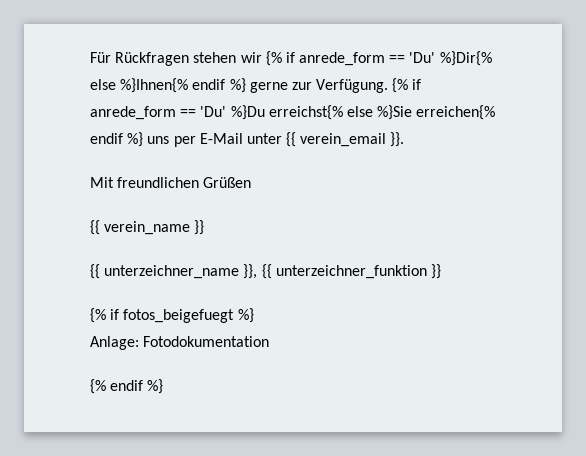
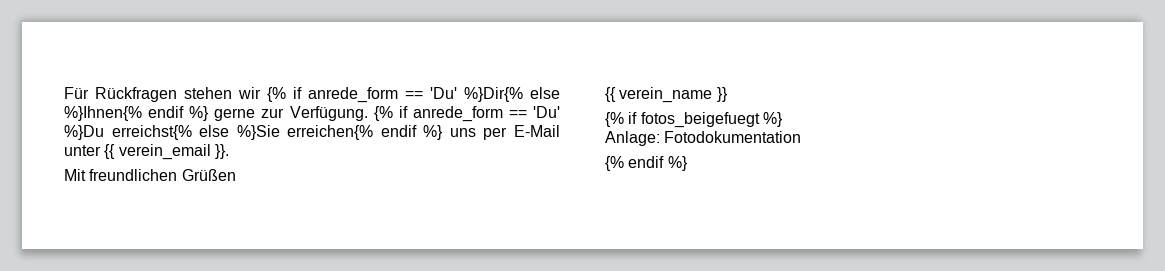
[90,264,441,279] // {{ unterzeichner_name }}, {{ unterzeichner_funktion }} -> (728, 94) none

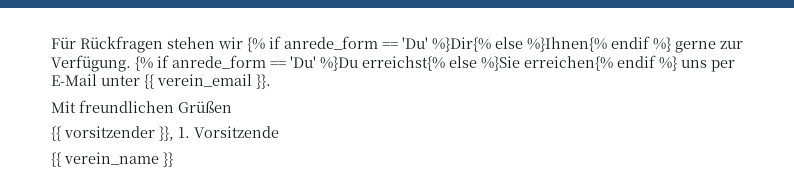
[619,87,728,103] [605,112,783,128] [605,131,802,146] [605,156,688,171] verein_name }} // {% if fotos_beigefuegt %} // Anlage: Fotodokumentation // {% endif %} -> [64,126,279,141] [51,152,173,167] vorsitzender }}, 1. Vorsitzende // {{ verein_name }}

